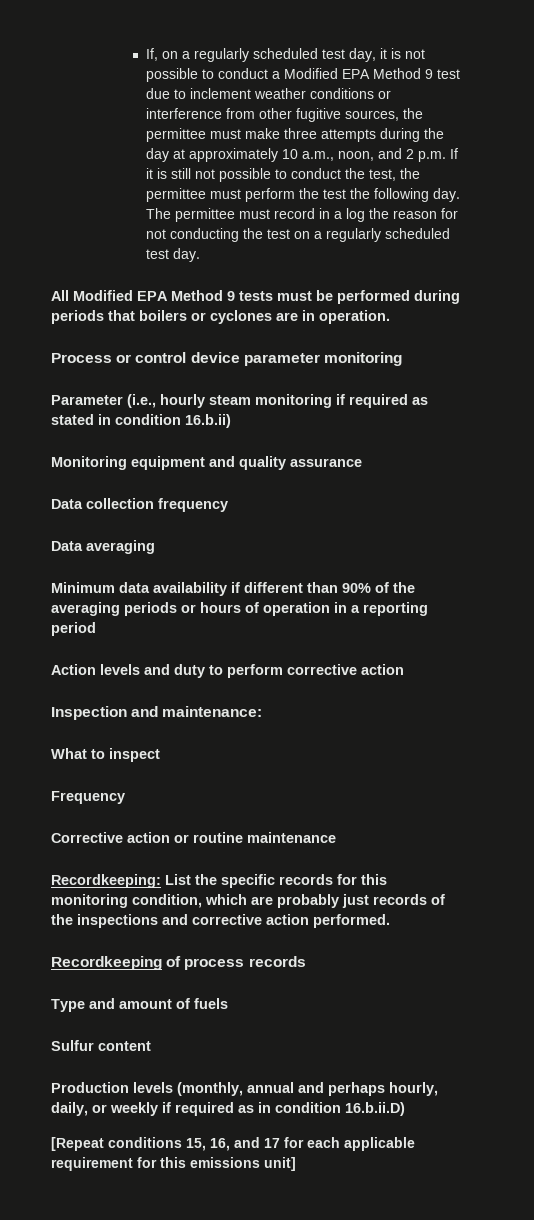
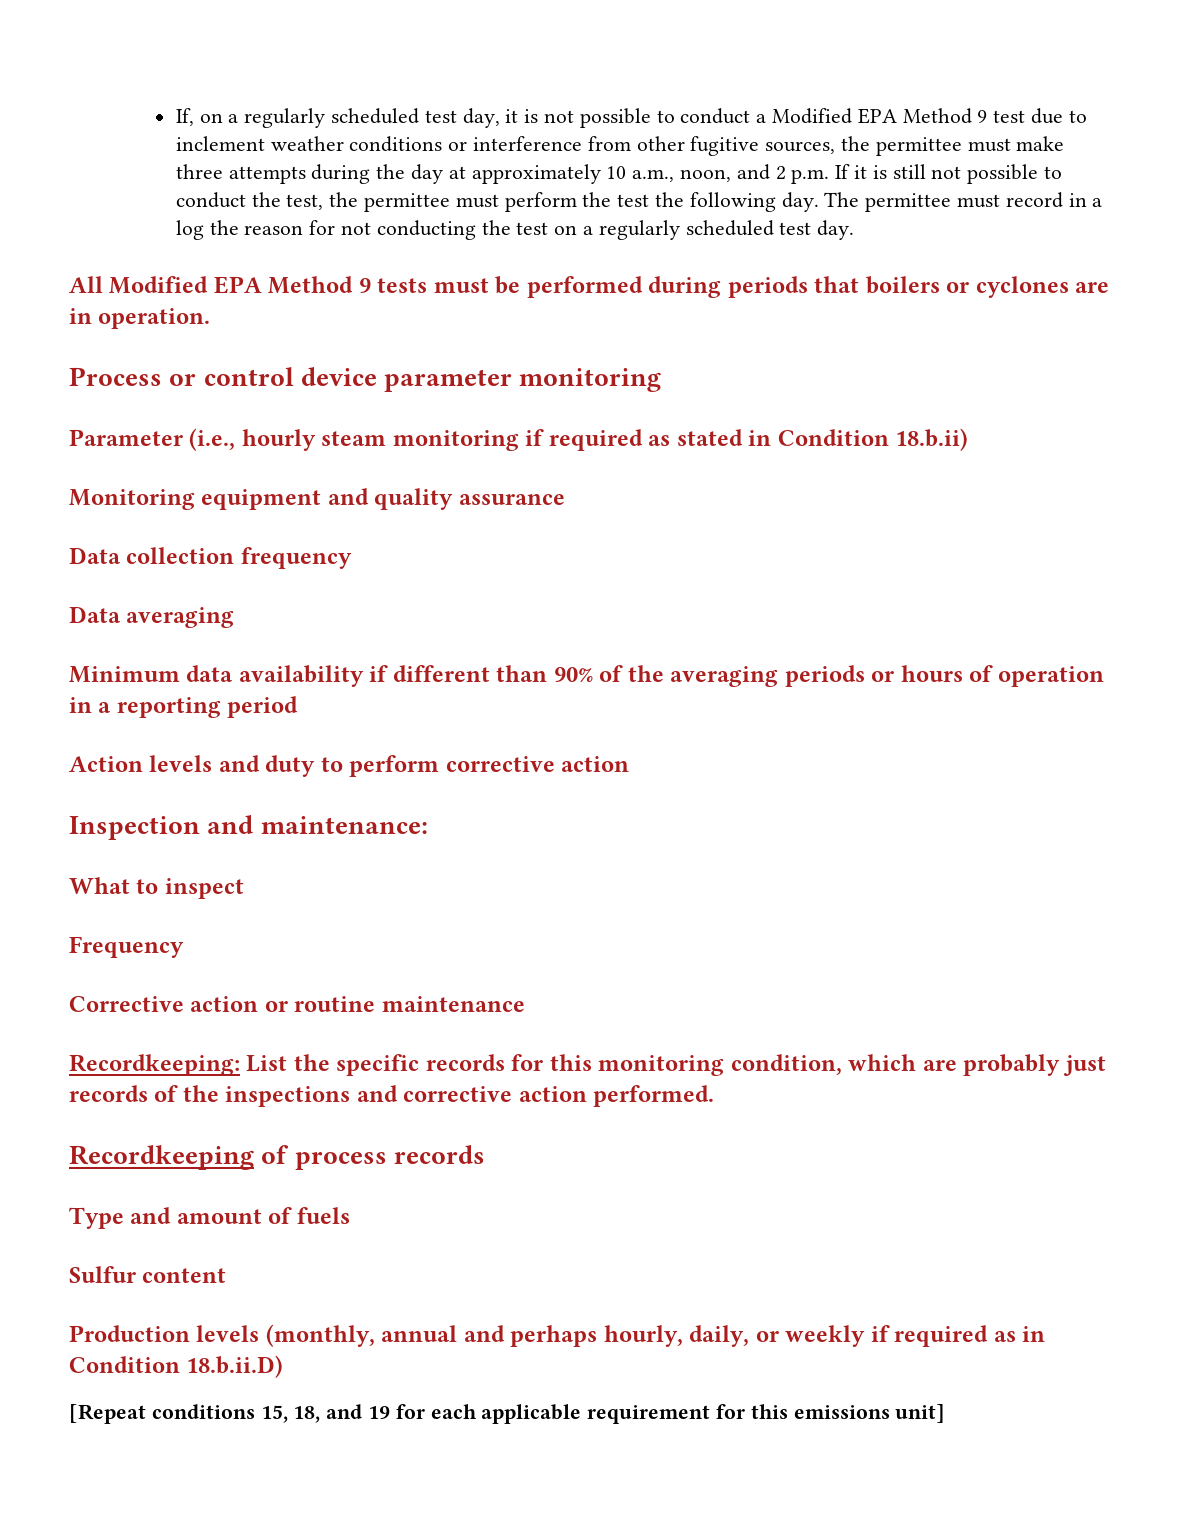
[115,414,231,428] condition 16.b.ii) -> [777,428,969,451] Condition 18.b.ii)
[275,1102,405,1116] condition 16.b.ii.D) -> [69,1355,284,1378] Condition 18.b.ii.D)
[210,1137,280,1151] 16, and 17 -> [293,1404,391,1423] 18, and 19

